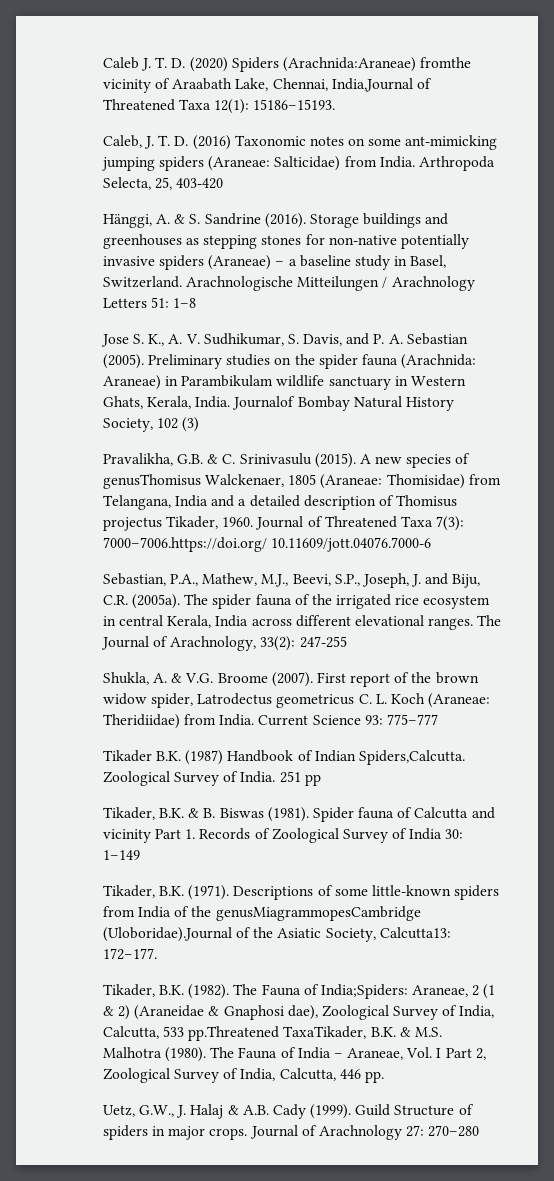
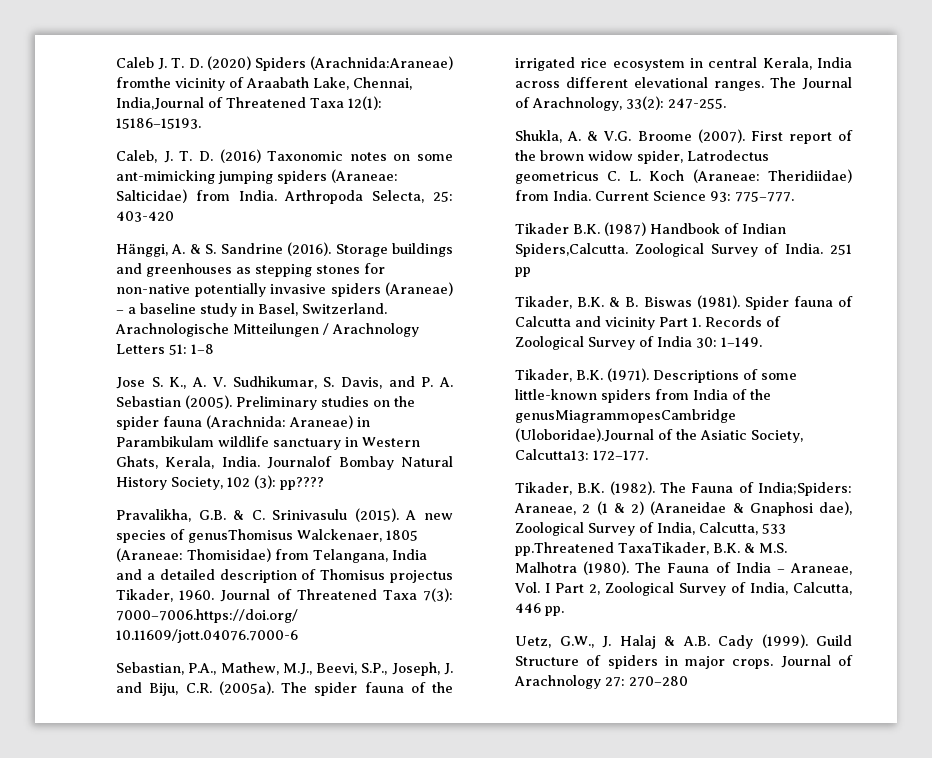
[155,177,173,190] 25, -> [433,191,453,202] 25:
[182,417,200,432] (3) -> [254,475,325,490] (3): pp????
[299,636,347,648] 247-255 -> [668,98,727,109] 247-255.
[386,714,438,725] 775–777 -> [735,191,795,202] 775–777.
[102,850,140,860] 1–149 -> [721,337,763,347] 1–149.

